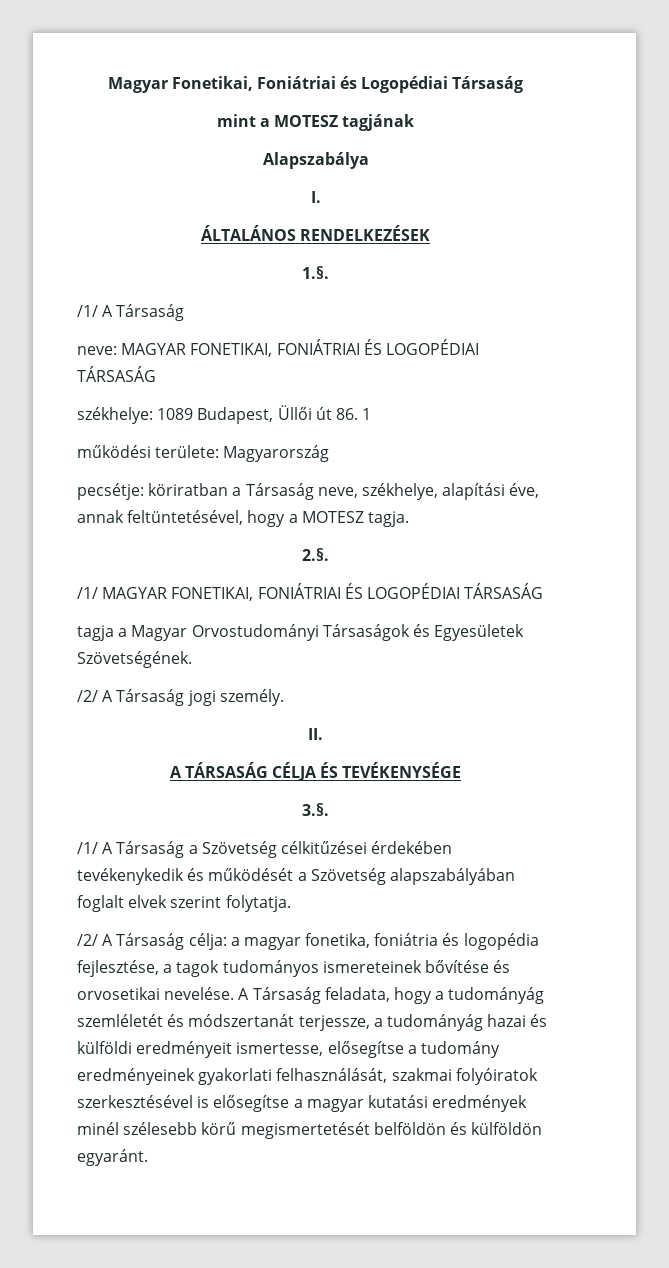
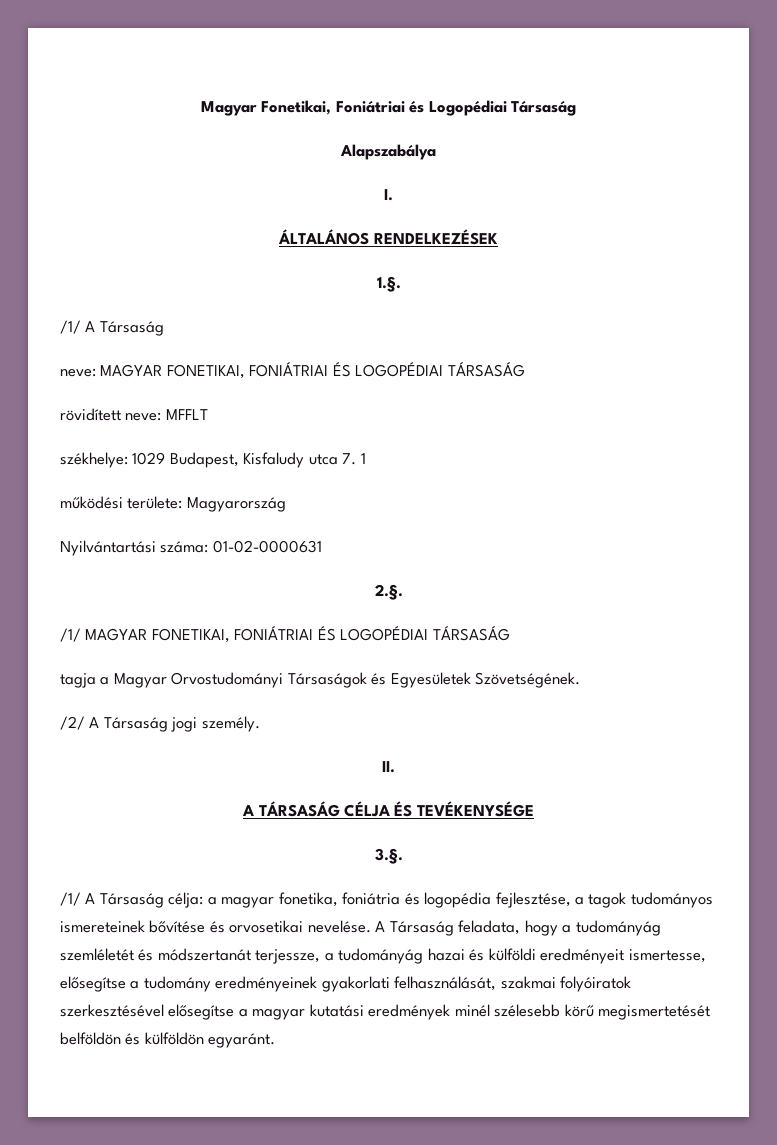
[216,114,415,131] // mint a MOTESZ tagjának -> (577, 108) none
[77,405,372,424] [77,445,330,462] [77,483,540,500] [77,510,409,527] székhelye: 1089 Budapest, Üllői út 86. 1 // működési területe: Magyarország // pecsétje: köriratban a Társaság neve, székhelye, alapítási éve, annak feltüntetésével, hogy a MOTESZ tagja. -> [60,408,208,421] [60,452,366,468] [60,496,286,512] [60,540,322,556] rövidített neve: MFFLT // székhelye: 1029 Budapest, Kisfaludy utca 7. 1 // működési területe: Magyarország // Nyilvántartási száma: 01-02-0000631
[188,841,453,858] [77,868,515,885] [77,895,291,912] [77,933,185,950] a Szövetség célkitűzései érdekében tevékenykedik és működését a Szövetség alapszabályában foglalt elvek szerint folytatja. // /2/ A Társaság -> (164, 900) none
[197,1096,210,1108] is -> (164, 1010) none

